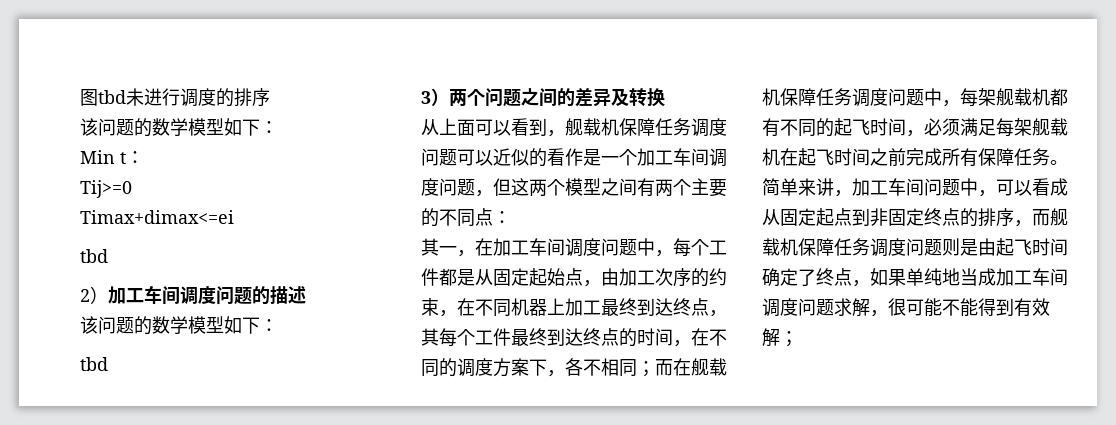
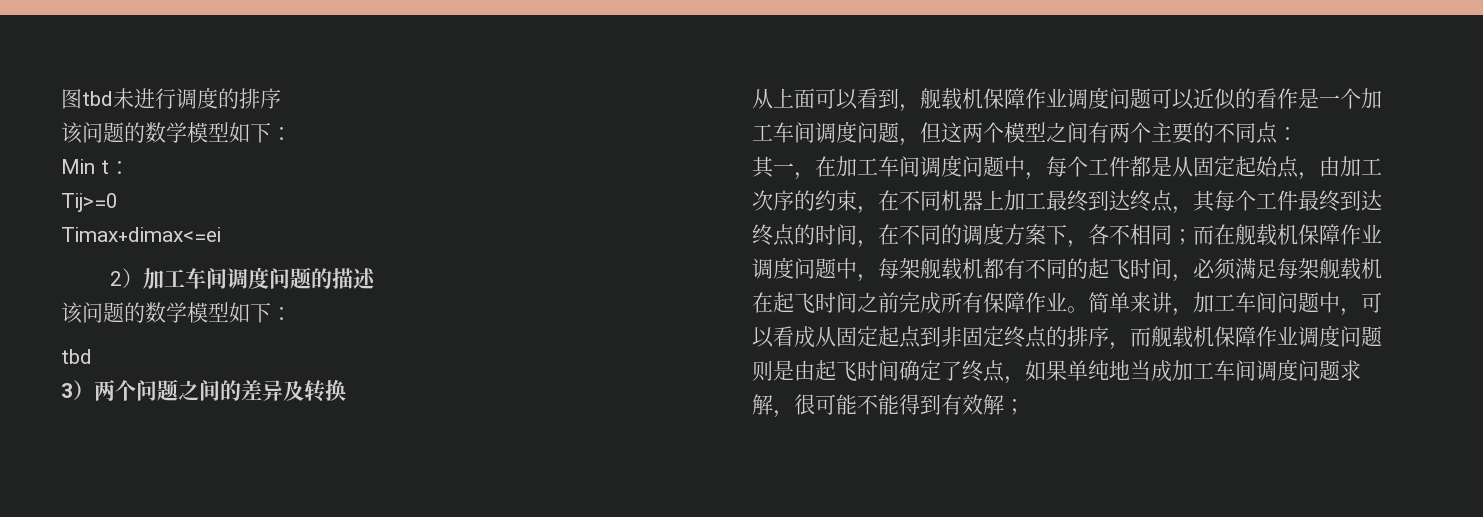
[80,249,108,263] // tbd -> (221, 234) none
[655,118,691,136] 任务 -> [1025,88,1067,109] 作业
[816,88,852,106] 任务 -> [1340,224,1382,245] 作业
[1014,148,1050,166] 任务 -> [1025,292,1067,313] 作业
[834,238,870,256] 任务 -> [1256,326,1298,347] 作业

